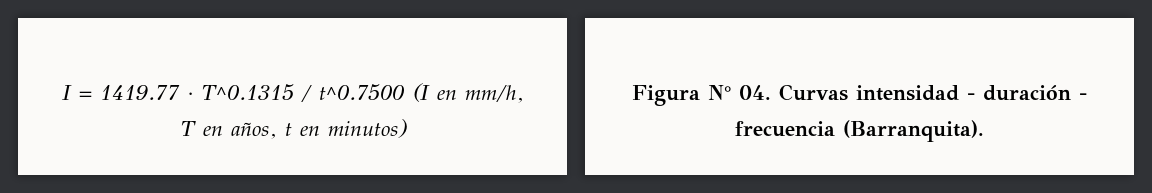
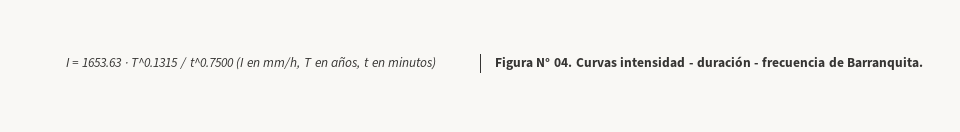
[99,85,180,100] 1419.77 -> [81,58,122,67] 1653.63
[843,120,984,142] (Barranquita). -> [828,56,924,70] de Barranquita.

